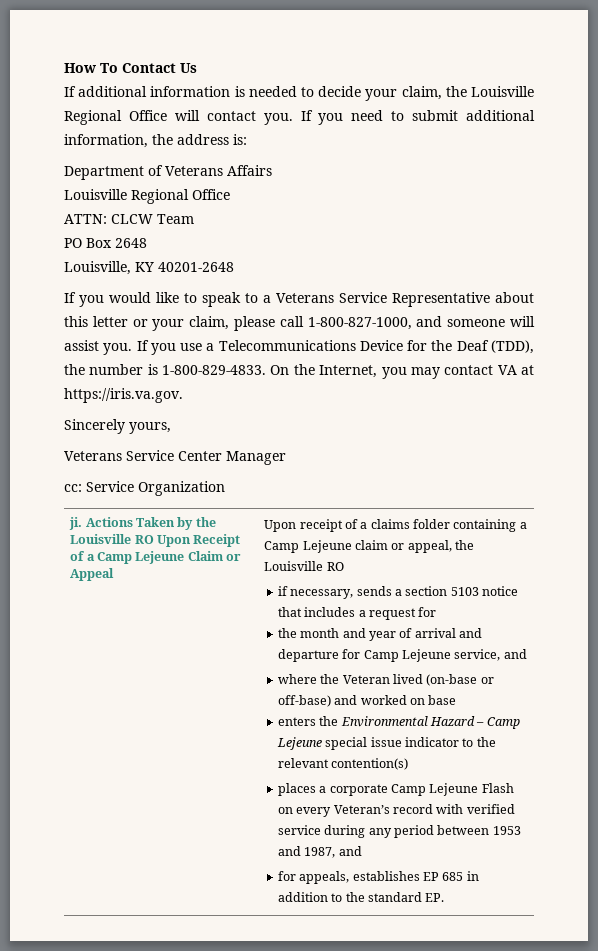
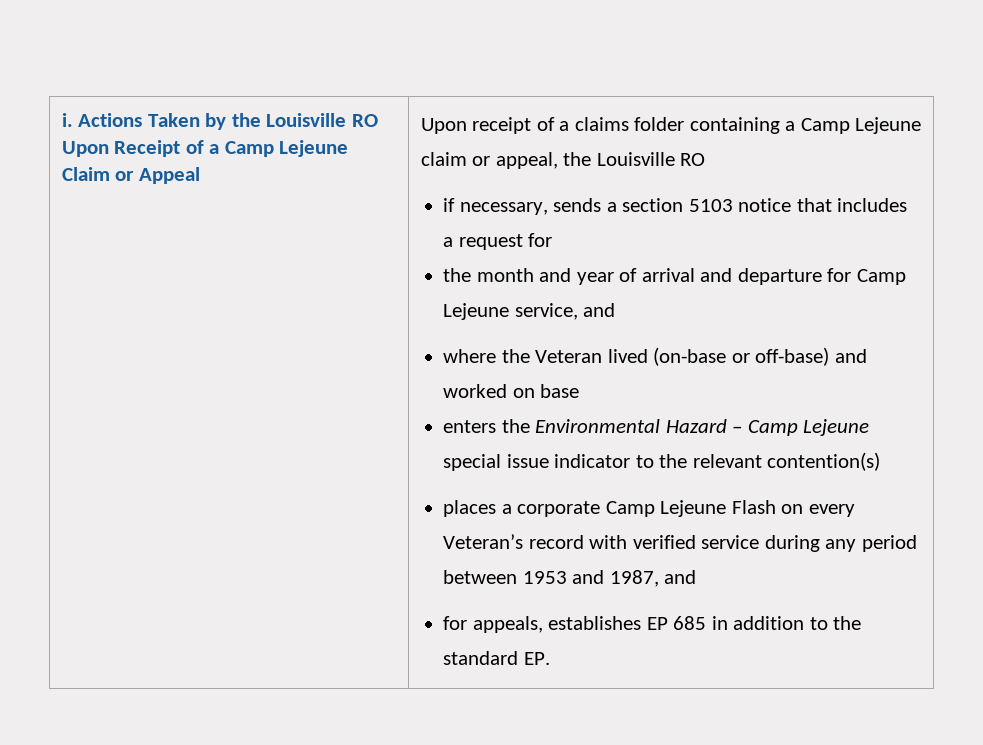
[64,63,197,73] [64,86,534,101] [64,110,535,125] [64,134,247,148] [64,165,272,180] [64,189,230,204] [64,214,194,224] [64,238,147,248] [64,261,234,275] [64,292,534,307] [64,316,535,331] [64,340,534,355] [64,364,534,379] [64,388,183,403] [64,419,171,434] [64,450,286,465] [64,481,225,496] [69,517,83,530] How To Contact Us // If additional information is needed to decide your claim, the Louisville Regional Office will contact you. If you need to submit additional information, the address is: // Department of Veterans Affairs // Louisville Regional Office // ATTN: CLCW Team // PO Box 2648 // Louisville, KY 40201-2648 // If you would like to speak to a Veterans Service Representative about this letter or your claim, please call 1-800-827-1000, and someone will assist you. If you use a Telecommunications Device for the Deaf (TDD), the number is 1-800-829-4833. On the Internet, you may contact VA at https://iris.va.gov. // Sincerely yours, // Veterans Service Center Manager // cc: Service Organization // ji. -> [61,113,73,127] i.

